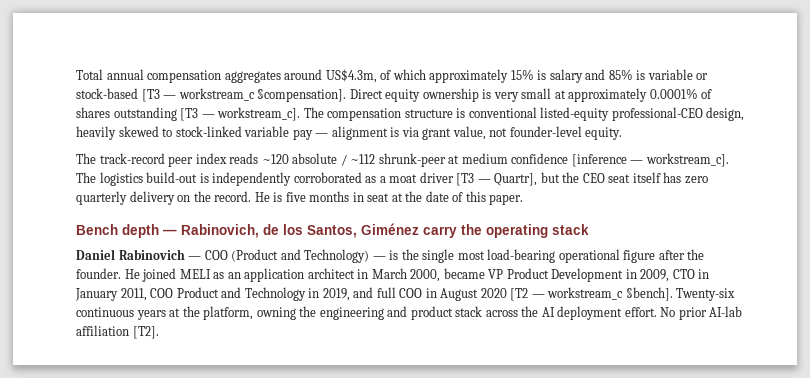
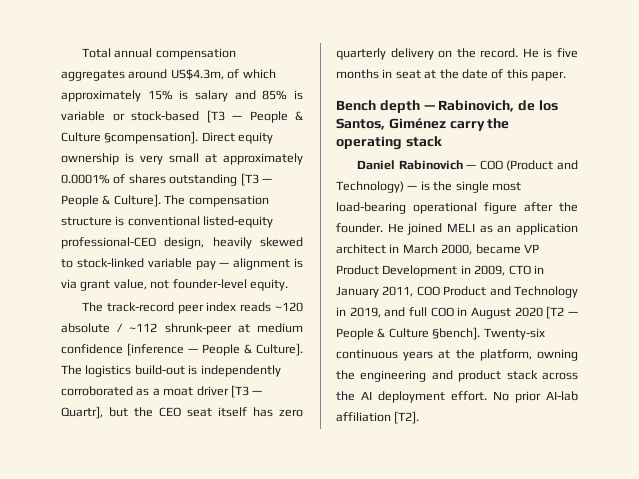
[178,88,255,101] workstream_c -> [249,111,303,123] [61,132,101,142] People & Culture
[217,107,301,121] workstream_c]. -> [61,194,161,207] People & Culture].
[645,153,729,167] workstream_c]. -> [202,343,303,356] People & Culture].
[547,287,624,300] workstream_c -> [336,328,429,340] People & Culture

